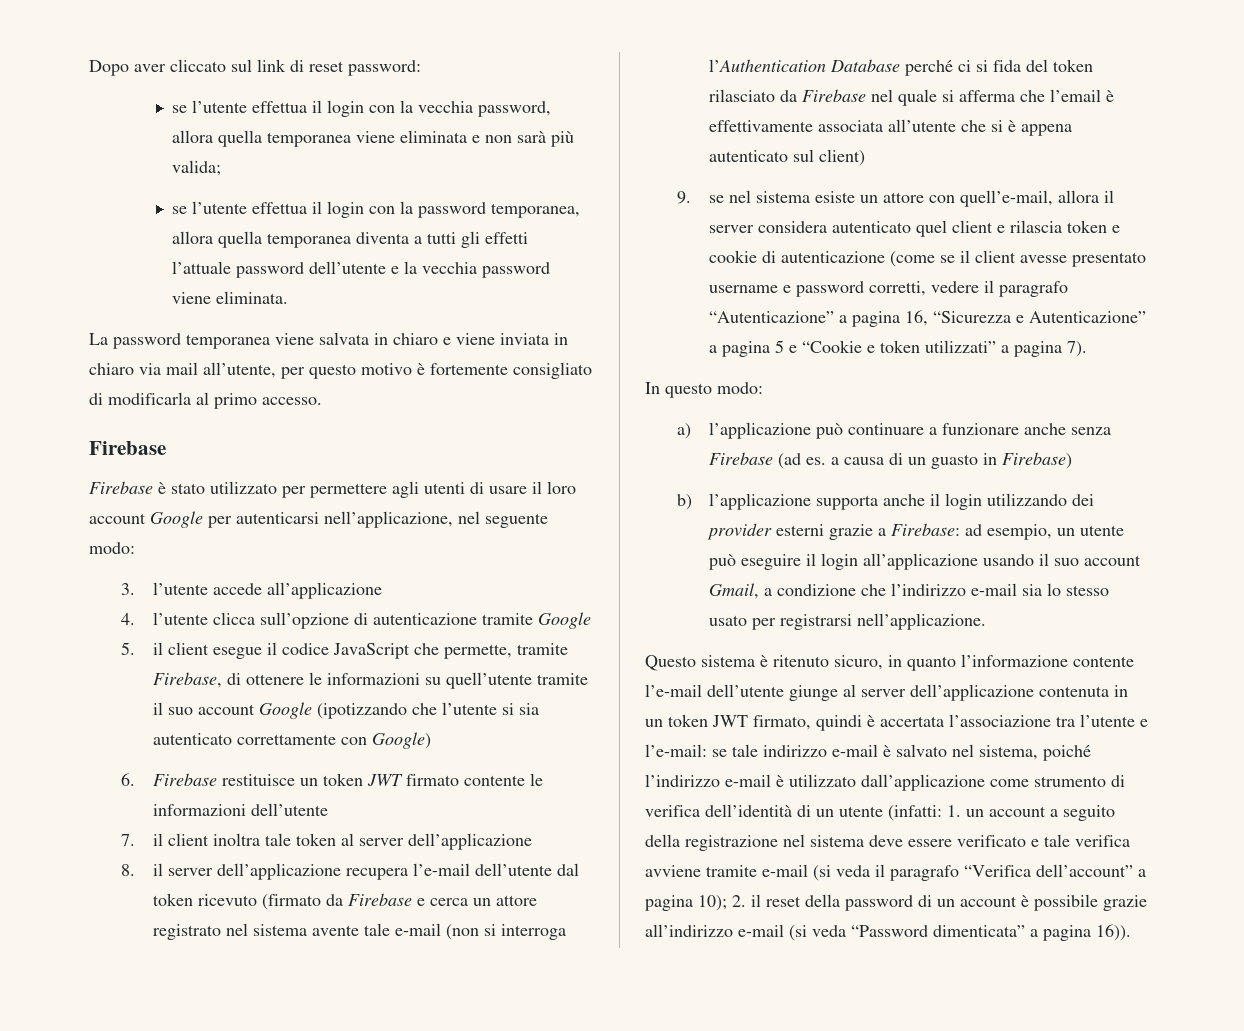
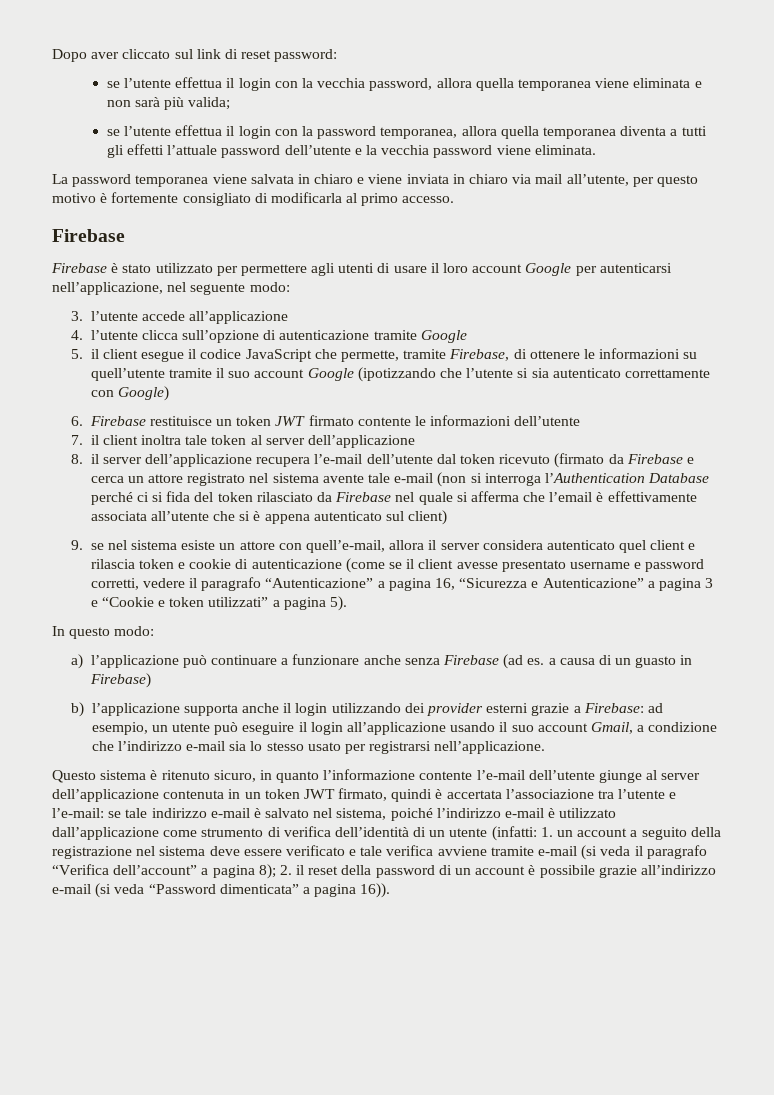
[774,340,784,353] 5 -> [705,578,714,588] 3
[1066,341,1087,357] 7). -> [329,596,347,611] 5).
[698,895,727,911] 10); -> [258,864,276,879] 8);

